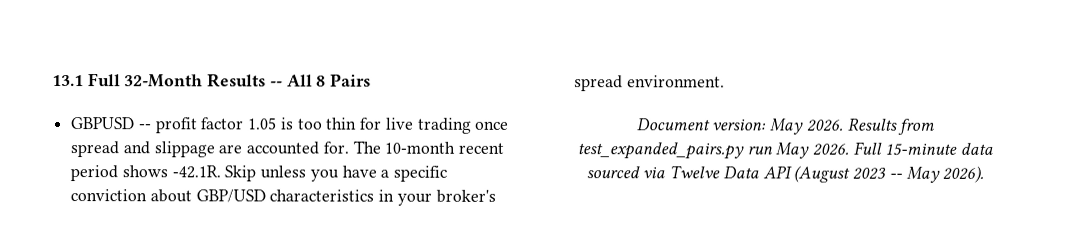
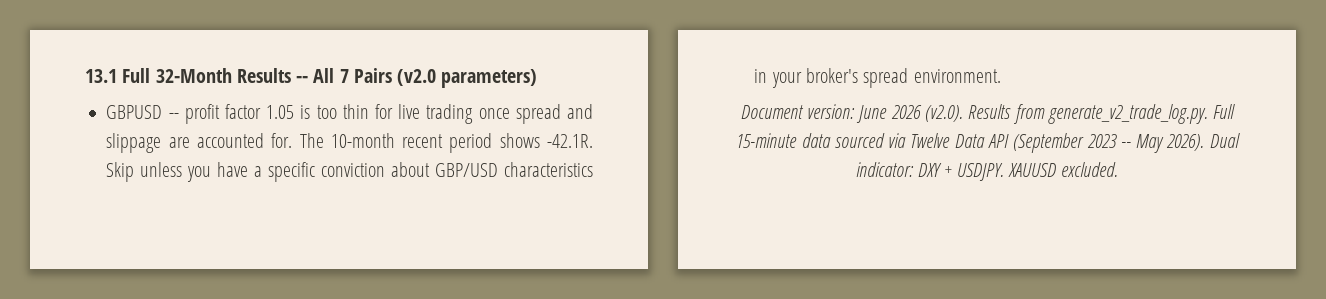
[316,75,327,87] 8 -> [339,69,349,83] 7
(372, 80) none -> [397,69,538,88] (v2.0 parameters)
[769,117,936,135] [576,142,849,160] May 2026. Results from test_expanded_pairs.py run May 2026. -> [856,104,1208,124] June 2026 (v2.0). Results from generate_v2_trade_log.py.
[793,165,851,183] (August -> [1013,133,1085,153] (September
(985, 174) none -> [1209,133,1240,148] [855,162,1119,181] Dual indicator: DXY + USDJPY. XAUUSD excluded.

